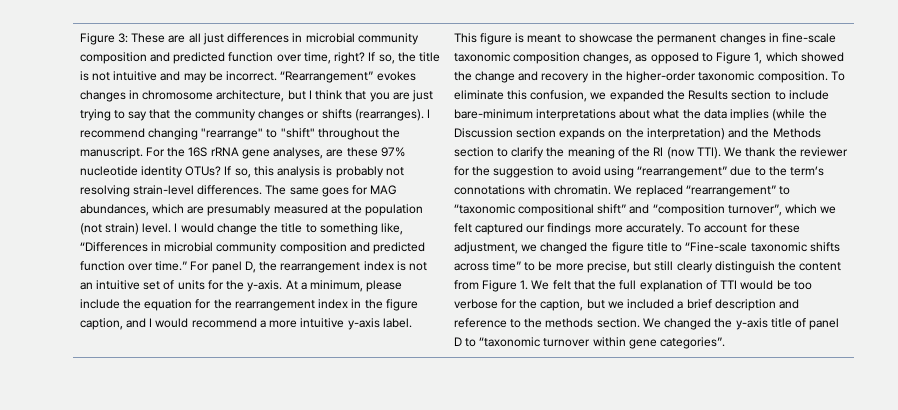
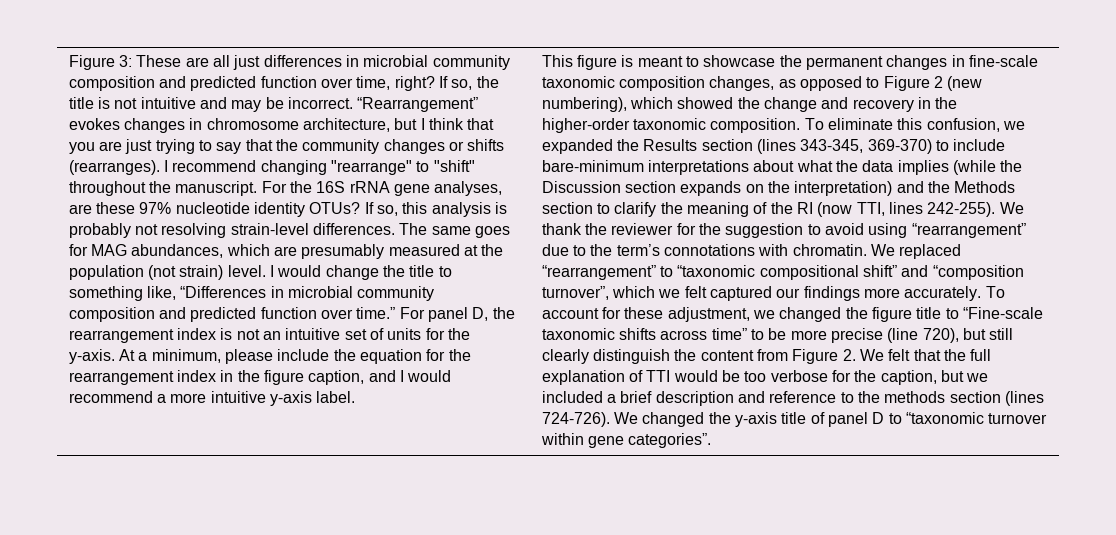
[754,52,763,64] 1, -> [934,76,983,91] [541,97,627,112] 2 (new numbering),
(772, 95) none -> [757,139,932,154] (lines 343-345, 369-370)
[696,147,721,159] TTI). -> [856,202,996,217] TTI, lines 242-255).
[586,261,630,273] precise, -> [831,328,959,343] precise (line 720),
[520,280,529,290] 1. -> [842,349,856,361] 2.
[596,318,640,328] section. -> [949,391,1045,406] [541,412,610,427] section (lines 724-726).

